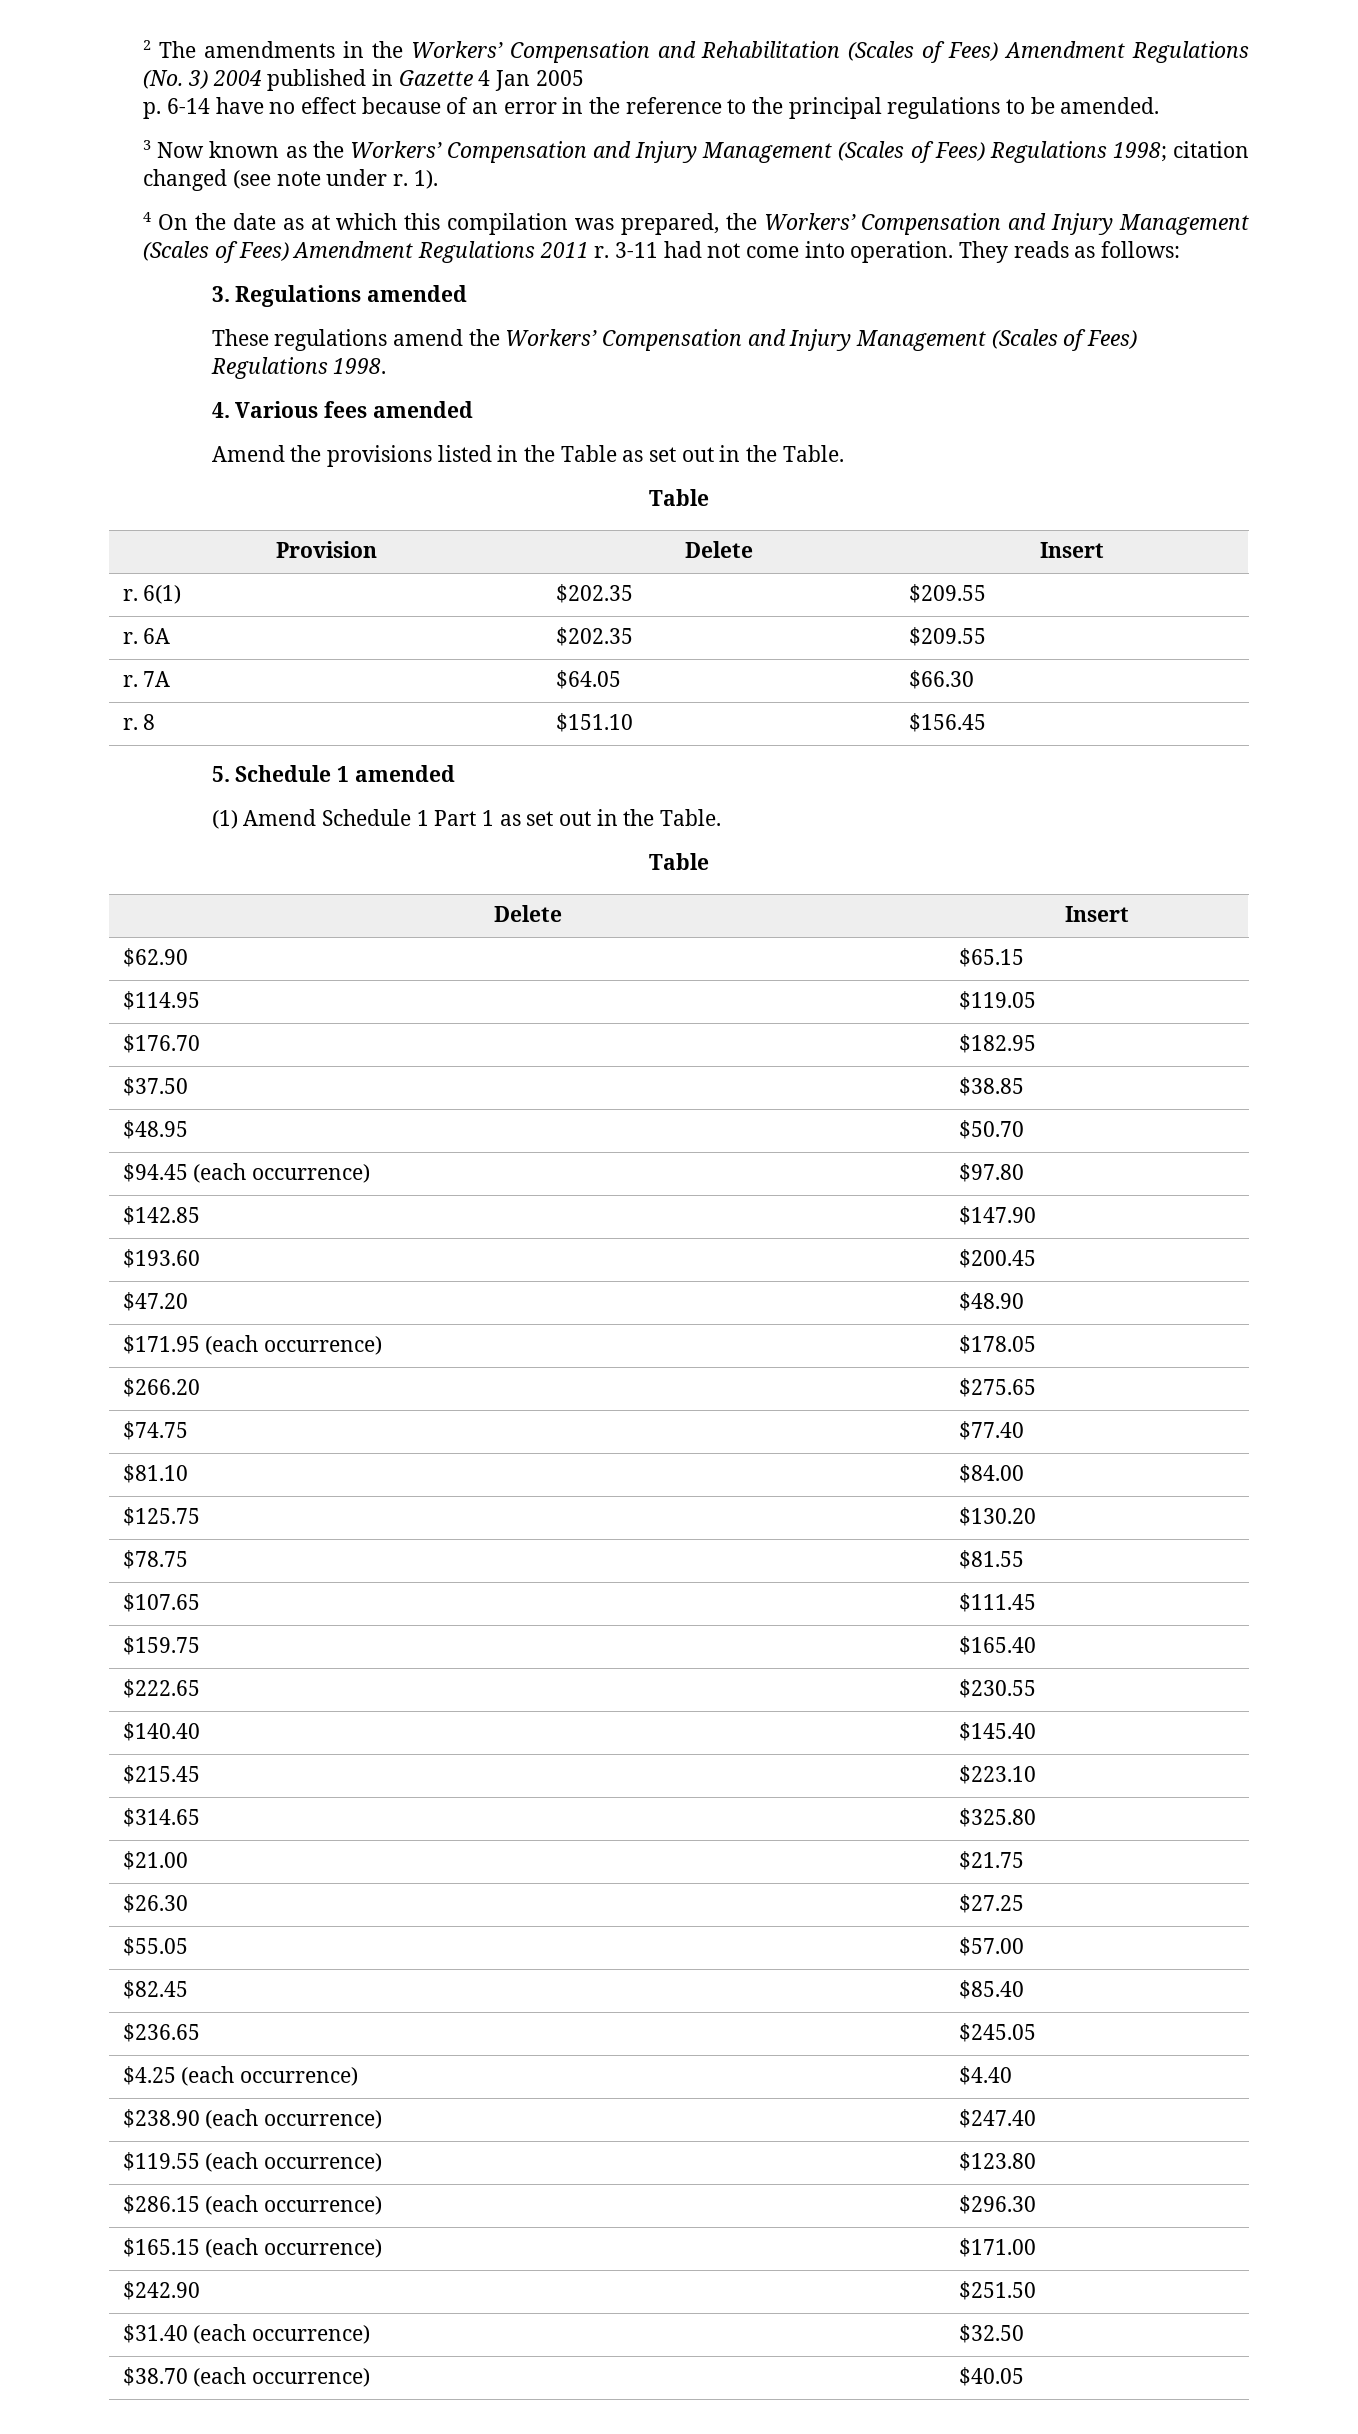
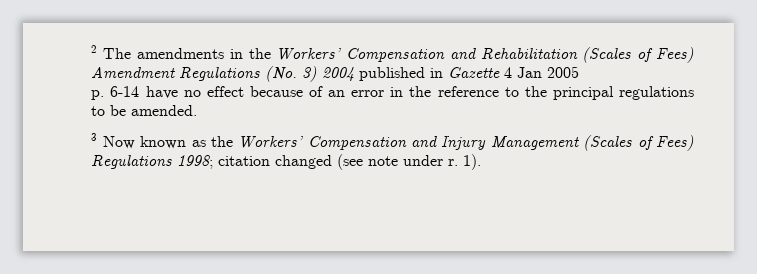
[143,212,1249,235] [143,241,1180,263] [211,285,467,307] [211,329,1137,351] [210,357,387,379] [211,401,473,418] [211,445,844,467] [649,489,709,506] [275,541,377,558] [685,541,753,558] [1040,542,1104,558] [122,585,182,604] [555,584,633,603] [908,584,986,603] [122,628,171,644] [555,627,633,646] [908,627,986,646] [122,671,171,687] [555,670,621,689] [908,670,974,689] [122,714,156,730] [555,713,633,732] [908,713,986,732] [211,765,455,782] [211,809,721,829] [649,853,709,870] [493,905,562,922] [1065,906,1129,922] [122,948,188,967] [958,948,1024,967] [122,991,200,1010] [958,991,1036,1010] [122,1034,200,1053] [958,1034,1036,1053] [122,1077,188,1096] [958,1077,1024,1096] [122,1120,188,1139] [958,1120,1024,1139] [122,1163,371,1183] [958,1163,1024,1182] [122,1206,200,1225] [958,1206,1036,1225] [122,1249,200,1268] [958,1249,1036,1268] [122,1292,188,1311] [958,1292,1024,1311] [122,1335,383,1355] [958,1335,1036,1354] [122,1378,200,1397] [958,1378,1036,1397] [122,1421,188,1440] [958,1421,1024,1440] [122,1464,188,1483] [958,1464,1024,1483] [122,1507,200,1526] [958,1507,1036,1526] [122,1550,188,1569] [958,1550,1024,1569] [122,1593,200,1612] [958,1593,1036,1612] [122,1636,200,1655] [958,1636,1036,1655] [122,1679,200,1698] [958,1679,1036,1698] [122,1722,200,1741] [958,1722,1036,1741] [122,1765,200,1784] [958,1765,1036,1784] [122,1808,200,1827] [958,1808,1036,1827] [122,1851,188,1870] [958,1851,1024,1870] [122,1894,188,1913] [958,1894,1024,1913] [122,1937,188,1956] [958,1937,1024,1956] [122,1980,188,1999] [958,1980,1024,1999] [122,2023,200,2042] [958,2023,1036,2042] [122,2066,359,2086] [958,2066,1012,2085] [122,2109,383,2129] [958,2109,1036,2128] [122,2152,383,2172] [958,2152,1036,2171] [122,2195,383,2215] [958,2195,1036,2214] [122,2238,383,2258] [958,2238,1036,2257] [122,2281,200,2300] [958,2281,1036,2300] [122,2324,371,2344] [958,2324,1024,2343] [122,2367,371,2387] [958,2367,1024,2386] // 4 On the date as at which this compilation was prepared, the Workers’ Compensation and Injury Management (Scales of Fees) Amendment Regulations 2011 r. 3-11 had not come into operation. They reads as follows: // 3. Regulations amended // These regulations amend the Workers’ Compensation and Injury Management (Scales of Fees) Regulations 1998. // 4. Various fees amended // Amend the provisions listed in the Table as set out in the Table. // Table // Provision | Delete | Insert // r. 6(1) | $202.35 | $209.55 // r. 6A | $202.35 | $209.55 // r. 7A | $64.05 | $66.30 // r. 8 | $151.10 | $156.45 // 5. Schedule 1 amended // (1) Amend Schedule 1 Part 1 as set out in the Table. // Table // Delete | Insert // $62.90 | $65.15 // $114.95 | $119.05 // $176.70 | $182.95 // $37.50 | $38.85 // $48.95 | $50.70 // $94.45 (each occurrence) | $97.80 // $142.85 | $147.90 // $193.60 | $200.45 // $47.20 | $48.90 // $171.95 (each occurrence) | $178.05 // $266.20 | $275.65 // $74.75 | $77.40 // $81.10 | $84.00 // $125.75 | $130.20 // $78.75 | $81.55 // $107.65 | $111.45 // $159.75 | $165.40 // $222.65 | $230.55 // $140.40 | $145.40 // $215.45 | $223.10 // $314.65 | $325.80 // $21.00 | $21.75 // $26.30 | $27.25 // $55.05 | $57.00 // $82.45 | $85.40 // $236.65 | $245.05 // $4.25 (each occurrence) | $4.40 // $238.90 (each occurrence) | $247.40 // $119.55 (each occurrence) | $123.80 // $286.15 (each occurrence) | $296.30 // $165.15 (each occurrence) | $171.00 // $242.90 | $251.50 // $31.40 (each occurrence) | $32.50 // $38.70 (each occurrence) | $40.05 -> (482, 162) none

